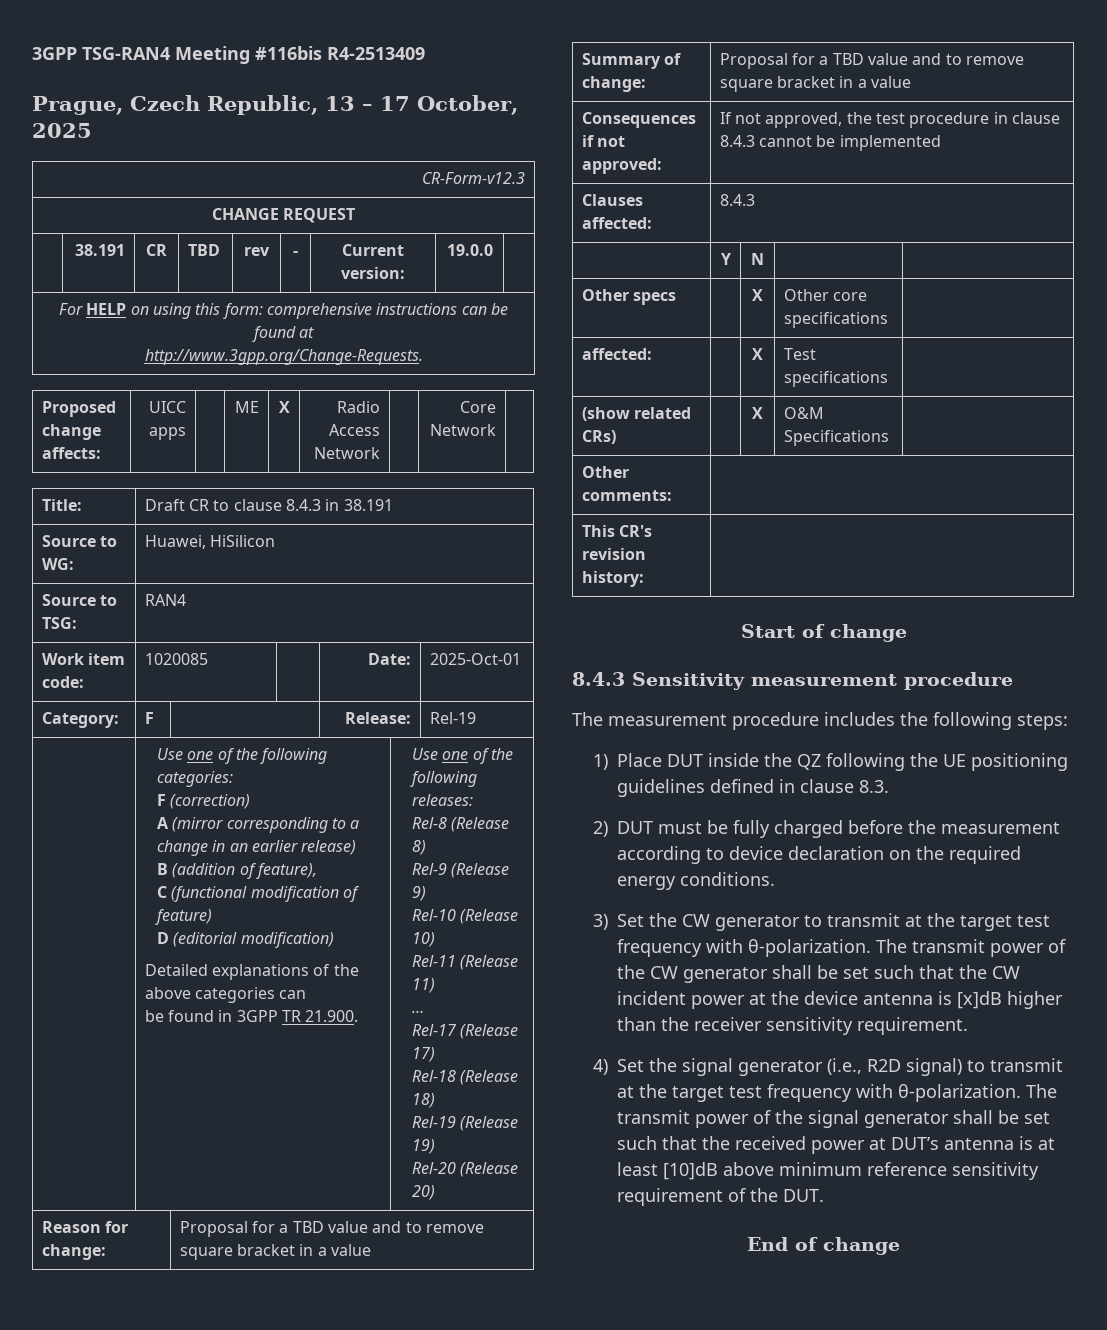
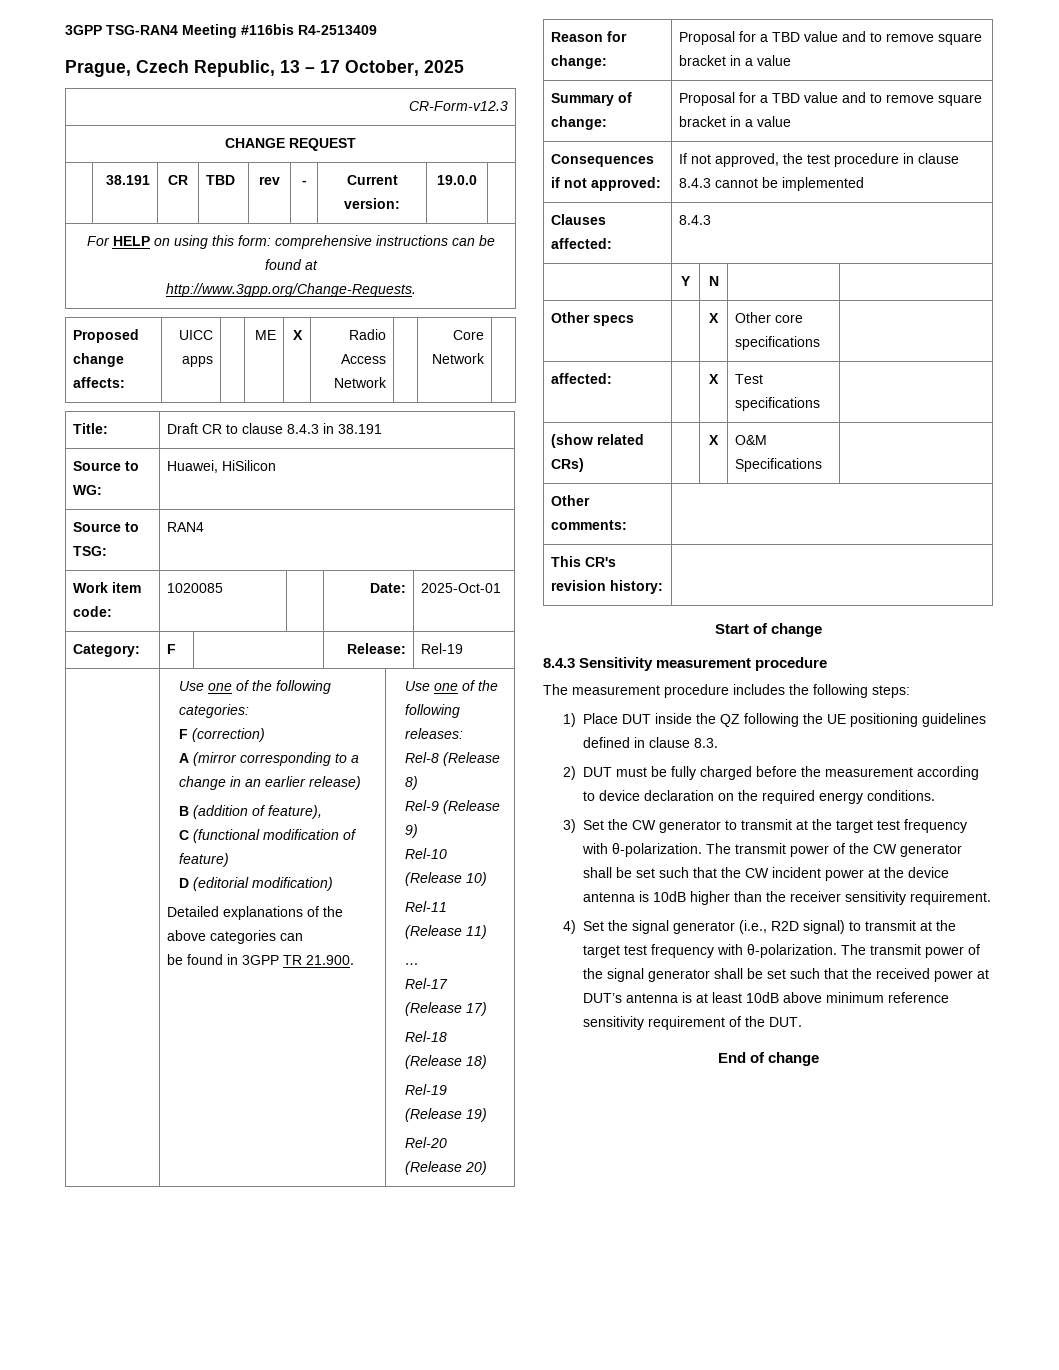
[956,991,1002,1009] [x]dB -> [652,891,686,902] 10dB
[662,1162,718,1180] [10]dB -> [745,992,779,1003] 10dB

